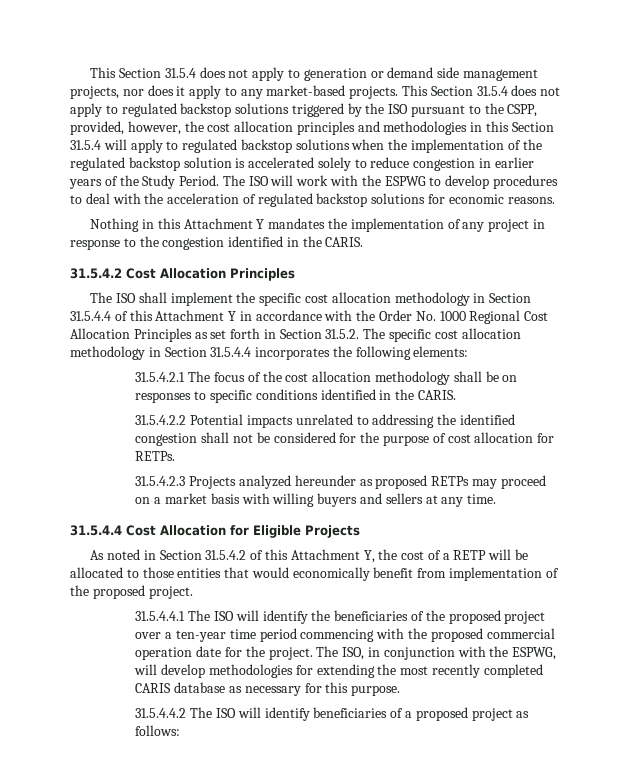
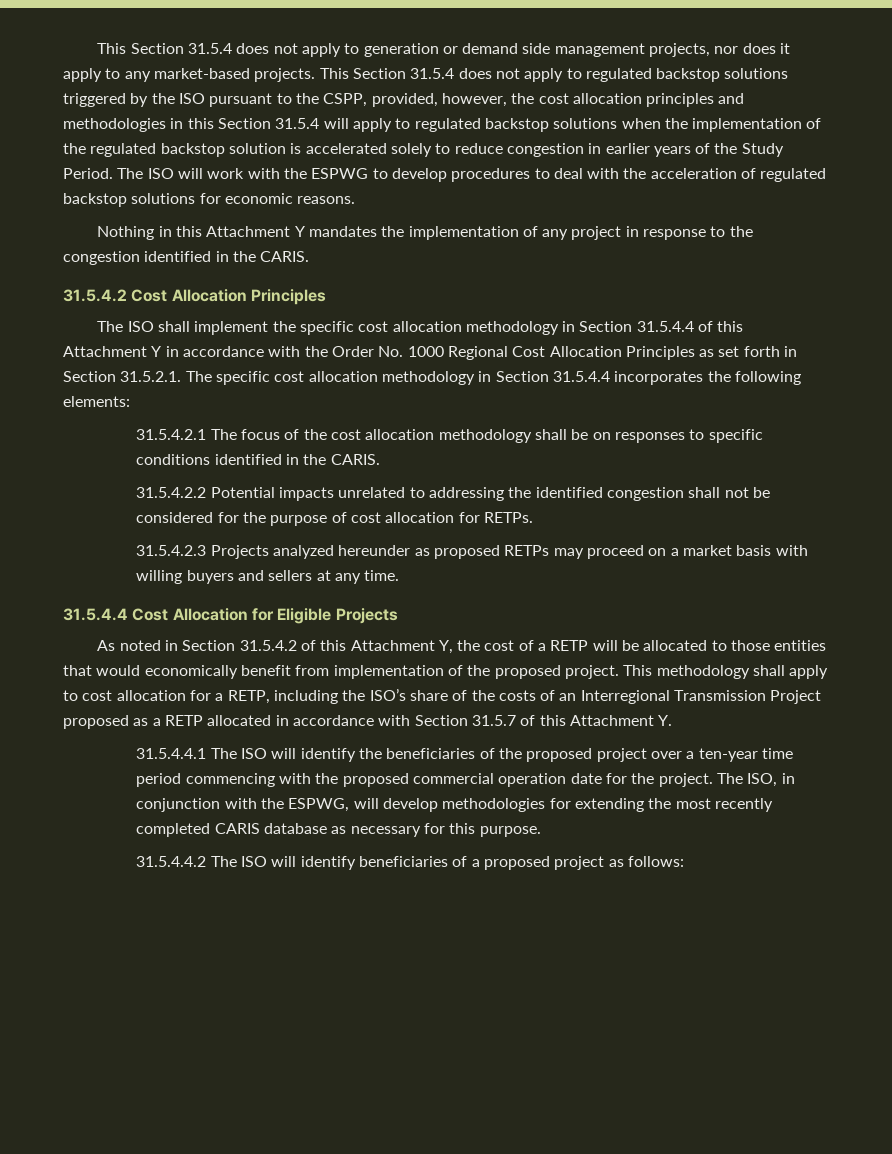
[325,329,360,339] 31.5.2. -> [120,371,182,382] 31.5.2.1.
(193, 592) none -> [623,665,829,679] [63,688,822,704] [63,715,673,729] This methodology shall apply to cost allocation for a RETP, including the ISO’s share of the costs of an Interregional Transmission Project proposed as a RETP allocated in accordance with Section 31.5.7 of this Attachment Y.

